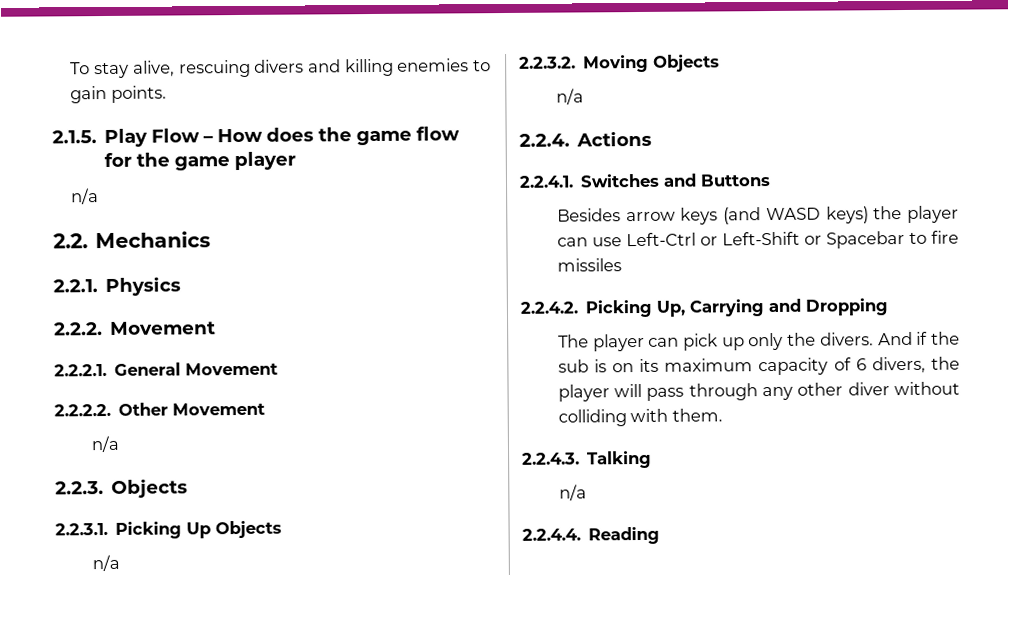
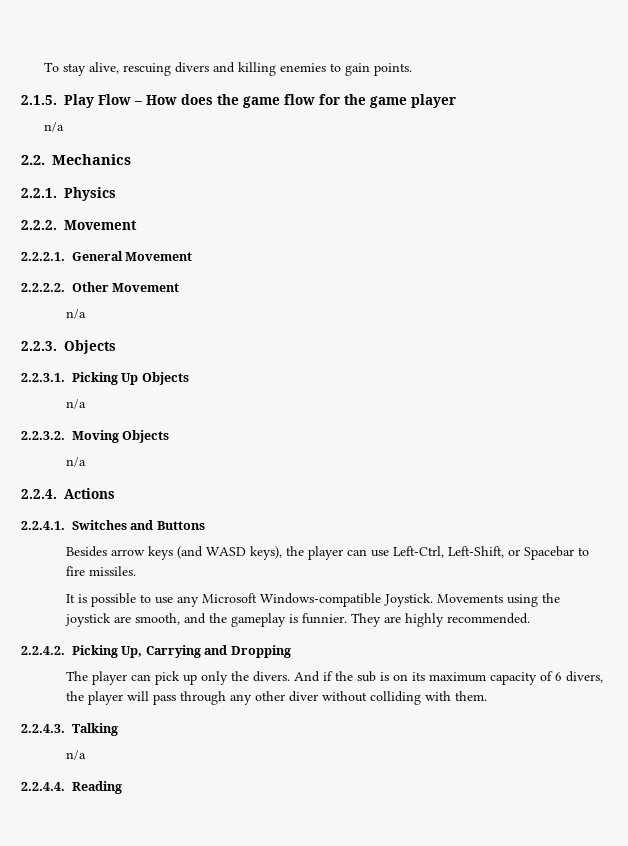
[825,206,869,224] keys) -> [250,546,283,560] keys),
[625,231,800,247] Left-Ctrl or Left-Shift -> [393,546,505,558] Left-Ctrl, Left-Shift,
[556,258,622,272] missiles -> [89,566,137,576] [66,593,561,607] [65,613,531,627] missiles. // It is possible to use any Microsoft Windows-compatible Joystick. Movements using the joystick are smooth, and the gameplay is funnier. They are highly recommended.

